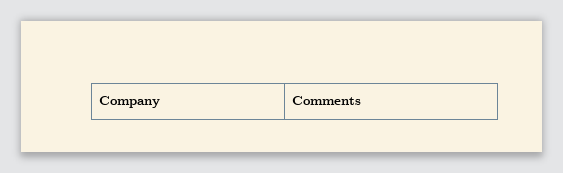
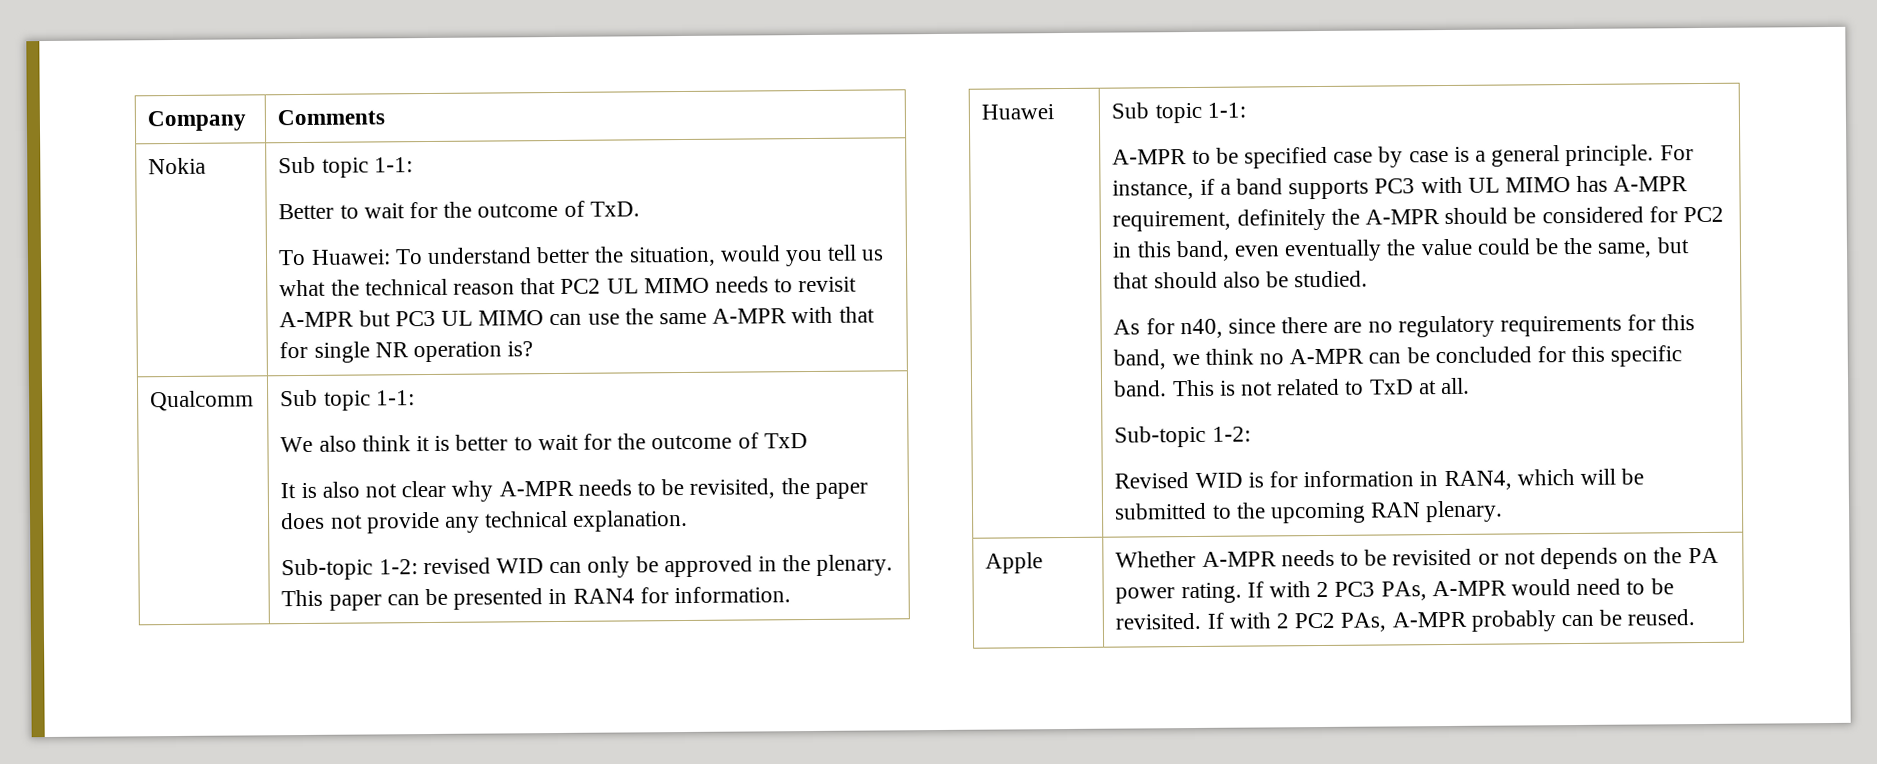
(361, 100) none -> [148,157,207,175] [278,156,413,178] [278,200,640,220] [278,244,885,267] [279,276,858,297] [279,306,875,328] [279,341,534,363] [150,390,255,412] [280,389,415,411] [280,432,808,453] [280,478,868,502] [281,509,689,534] [281,554,894,581] [281,586,792,611] [981,104,1055,120] [1111,102,1246,124] [1112,144,1694,169] [1112,175,1689,200] [1112,206,1725,232] [1112,237,1690,262] [1113,270,1369,289] [1113,314,1696,339] [1113,345,1683,370] [1113,377,1471,397] [1114,425,1251,448] [1114,468,1645,491] [1114,500,1504,524] [985,552,1044,574] [1115,547,1719,570] [1115,578,1674,604] [1115,609,1696,632] // Nokia | Sub topic 1-1: // Better to wait for the outcome of TxD. // To Huawei: To understand better the situation, would you tell us what the technical reason that PC2 UL MIMO needs to revisit A-MPR but PC3 UL MIMO can use the same A-MPR with that for single NR operation is? // Qualcomm | Sub topic 1-1: // We also think it is better to wait for the outcome of TxD // It is also not clear why A-MPR needs to be revisited, the paper does not provide any technical explanation. // Sub-topic 1-2: revised WID can only be approved in the plenary. This paper can be presented in RAN4 for information. // Huawei | Sub topic 1-1: // A-MPR to be specified case by case is a general principle. For instance, if a band supports PC3 with UL MIMO has A-MPR requirement, definitely the A-MPR should be considered for PC2 in this band, even eventually the value could be the same, but that should also be studied. // As for n40, since there are no regulatory requirements for this band, we think no A-MPR can be concluded for this specific band. This is not related to TxD at all. // Sub-topic 1-2: // Revised WID is for information in RAN4, which will be submitted to the upcoming RAN plenary. // Apple | Whether A-MPR needs to be revisited or not depends on the PA power rating. If with 2 PC3 PAs, A-MPR would need to be revisited. If with 2 PC2 PAs, A-MPR probably can be reused.

